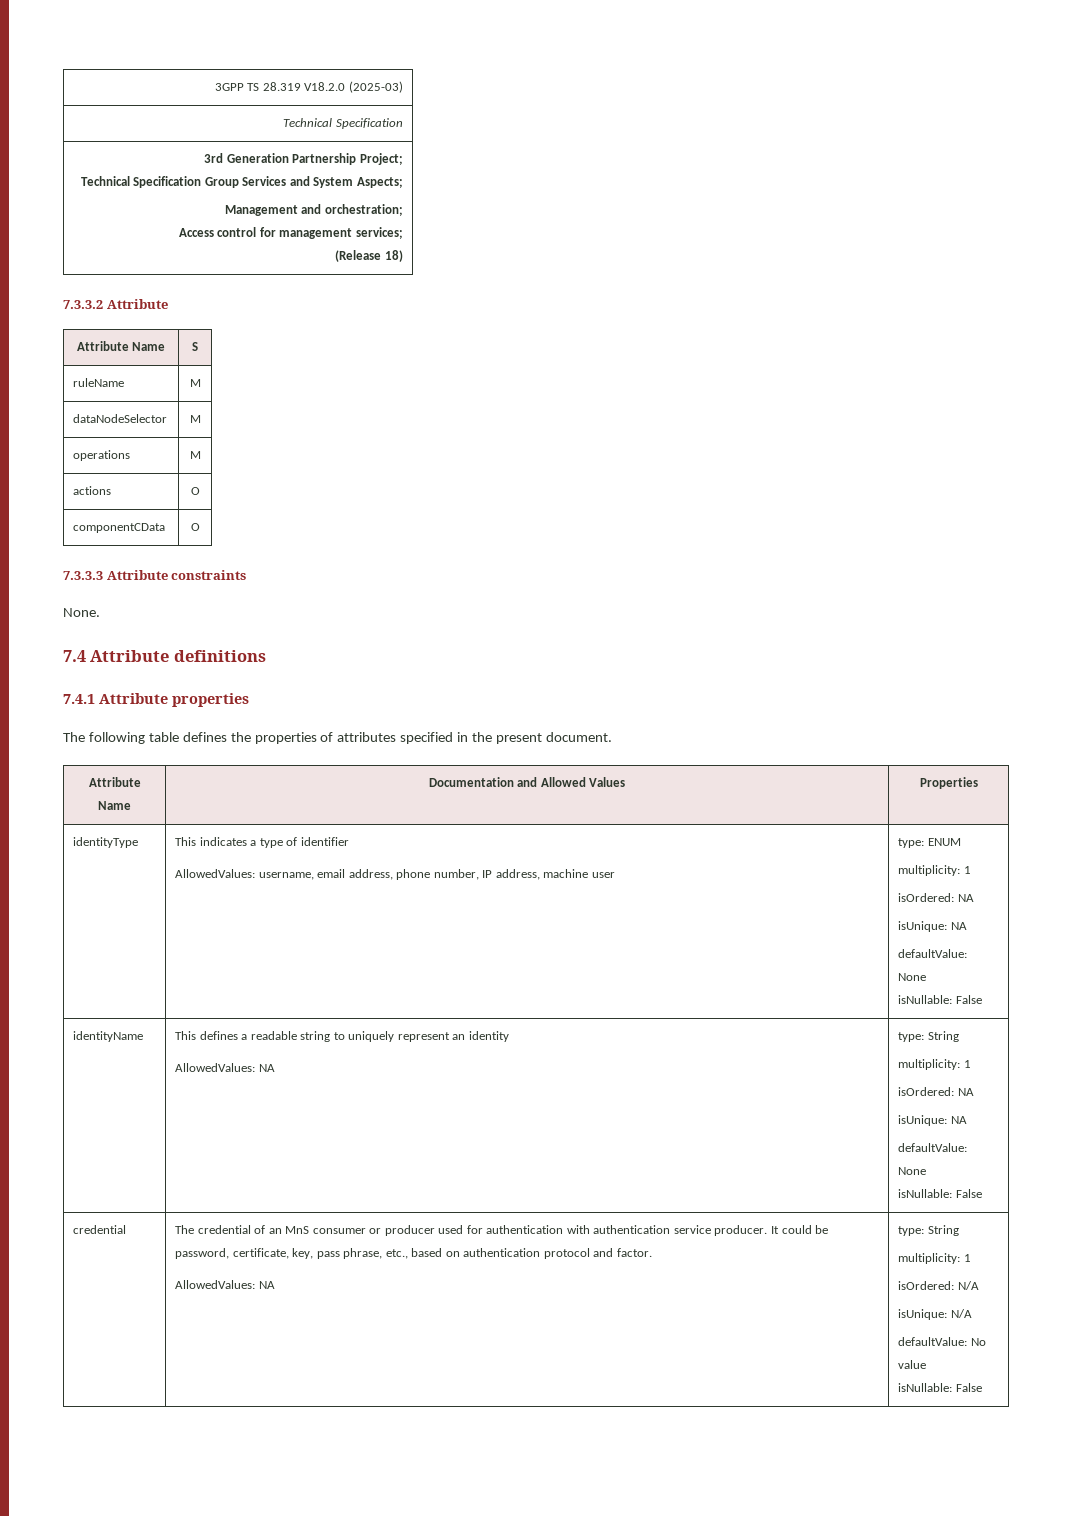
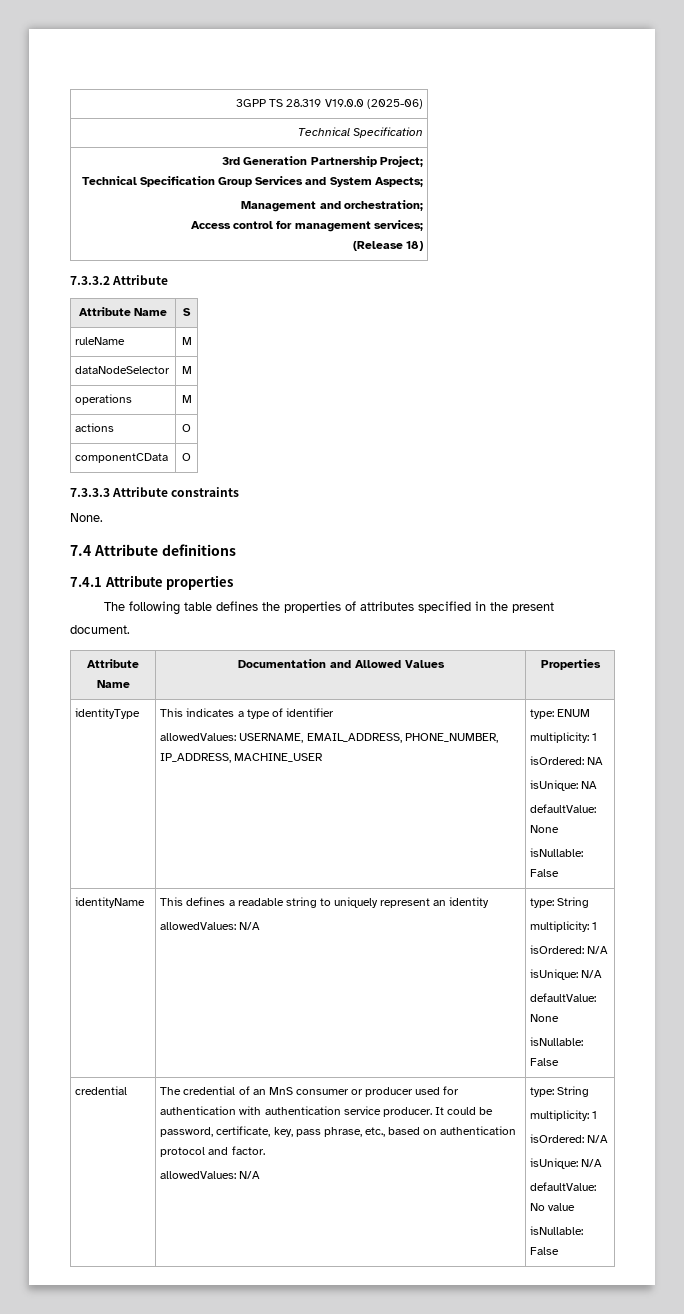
[304,81,403,93] V18.2.0 (2025-03) -> [324,99,423,109] V19.0.0 (2025-06)
[175,869,615,880] AllowedValues: username, email address, phone number, IP address, machine user -> [160,733,498,743] [160,753,324,763] allowedValues: USERNAME, EMAIL_ADDRESS, PHONE_NUMBER, IP_ADDRESS, MACHINE_USER
[175,1063,275,1072] [898,1031,959,1042] [898,1059,971,1070] [898,1087,974,1096] [898,1115,967,1126] AllowedValues: NA | type: String // multiplicity: 1 // isOrdered: NA // isUnique: NA -> [160,922,261,930] [530,897,590,908] [530,921,598,932] [530,945,609,954] [530,969,603,980] allowedValues: N/A | type: String // multiplicity: 1 // isOrdered: N/A // isUnique: N/A
[175,1280,275,1289] AllowedValues: NA -> [160,1171,261,1179] allowedValues: N/A

